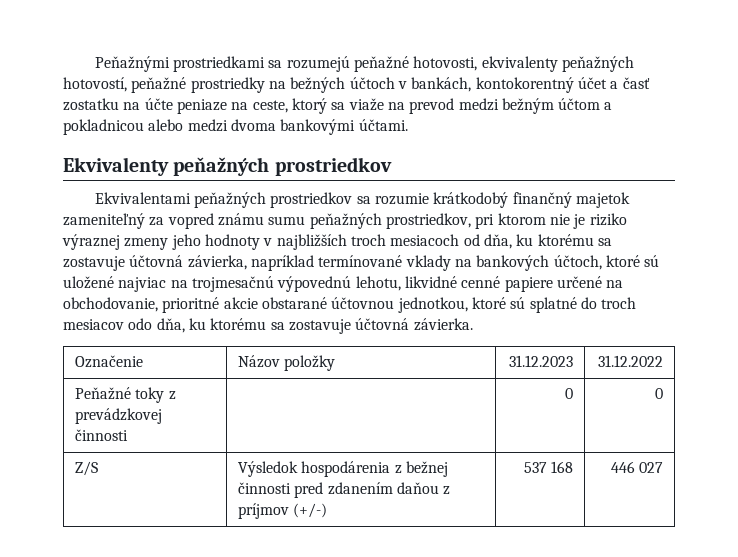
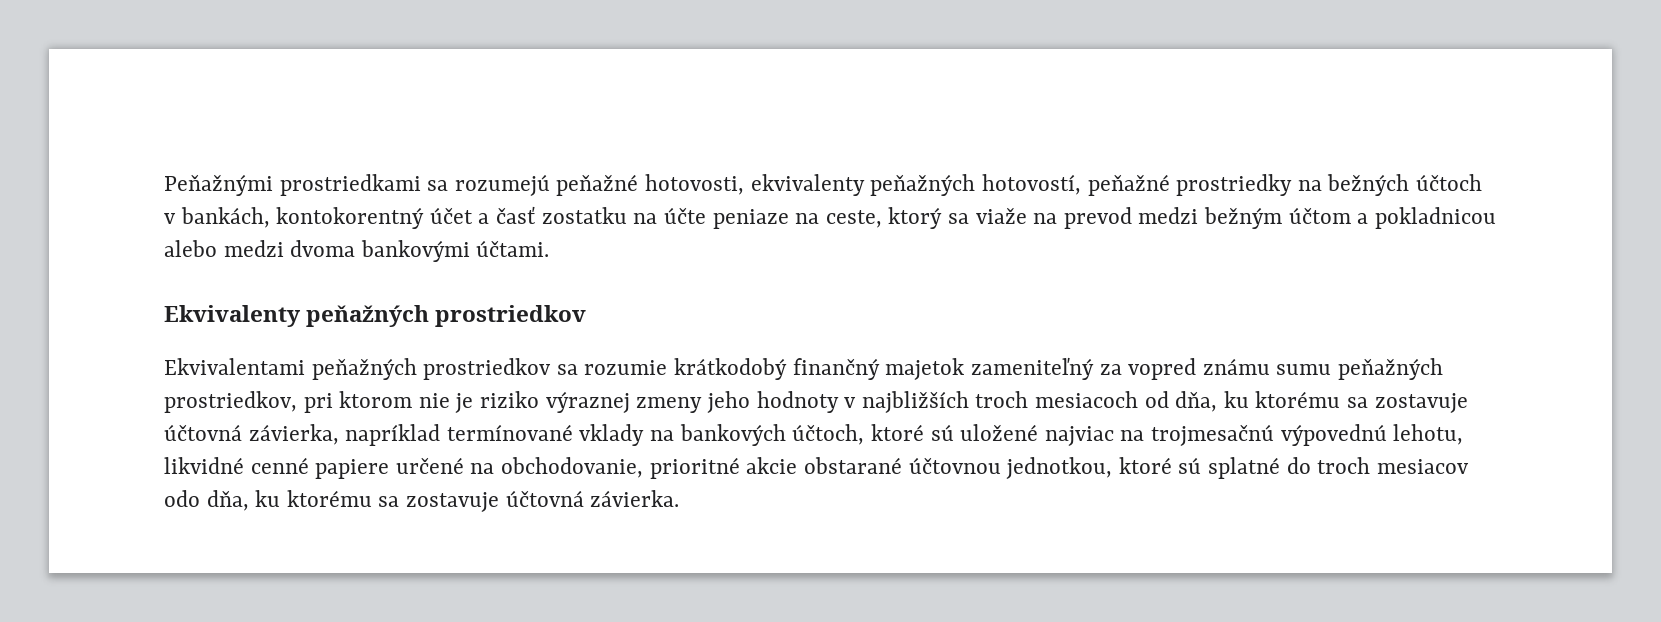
[74,355,143,368] [237,355,336,371] [509,355,574,367] [598,355,664,367] [74,387,176,403] [74,408,162,424] [74,429,128,441] [565,388,574,399] [655,388,664,399] [74,461,98,476] [237,461,448,477] [237,482,451,498] [237,503,328,519] [523,461,574,473] [610,461,664,473] // Označenie | Názov položky | 31.12.2023 | 31.12.2022 // Peňažné toky z prevádzkovej činnosti | | 0 | 0 // Z/S | Výsledok hospodárenia z bežnej činnosti pred zdanením daňou z príjmov (+/-) | 537 168 | 446 027 -> (680, 498) none

